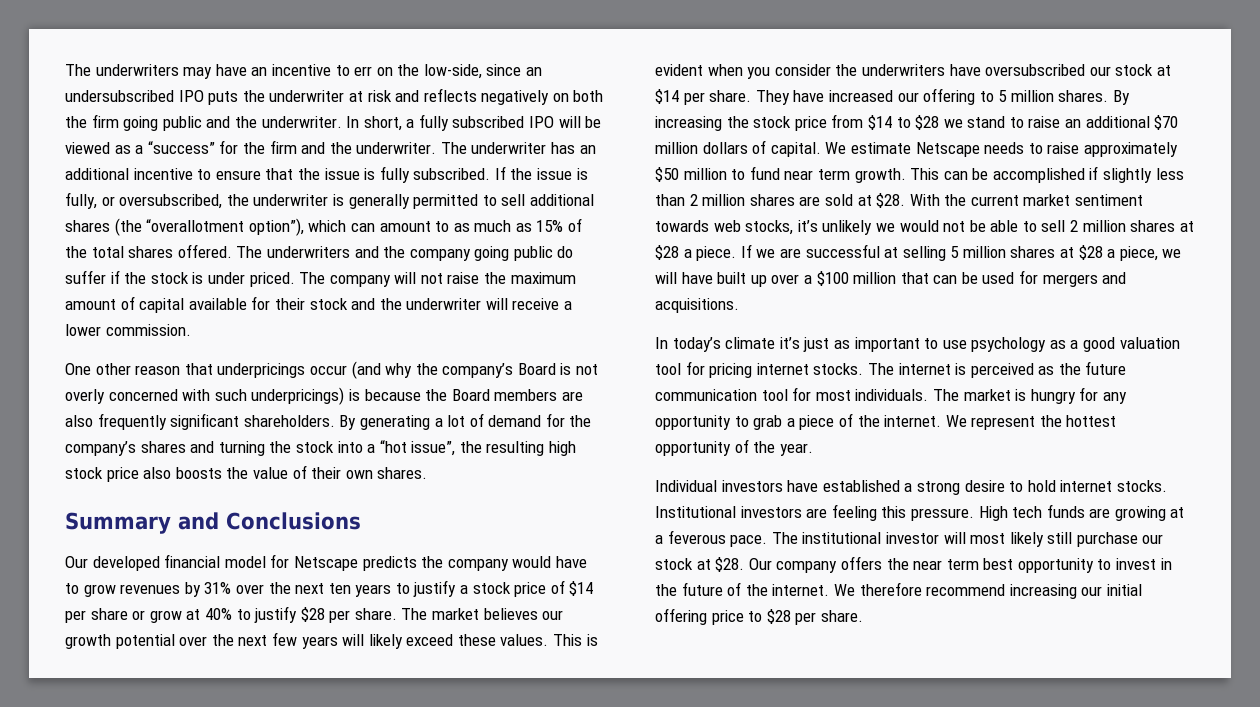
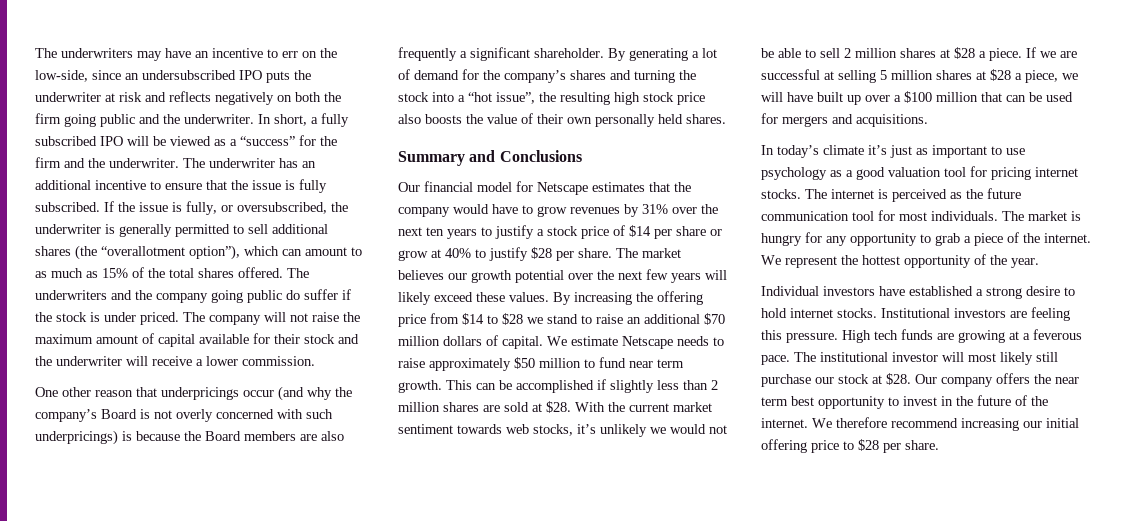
[170,413,335,430] significant shareholders. -> [460,47,604,61] a significant shareholder.
(373, 474) none -> [595,114,683,127] personally held
[92,556,160,571] developed -> (420, 187) none
[362,556,417,571] predicts -> [592,182,670,192] estimates that
[553,634,598,646] [655,64,1171,79] [655,88,1109,105] This is evident when you consider the underwriters have oversubscribed our stock at $14 per share. They have increased our offering to 5 million shares. -> (549, 297) none
[753,116,792,128] stock -> [657,291,703,305] offering

